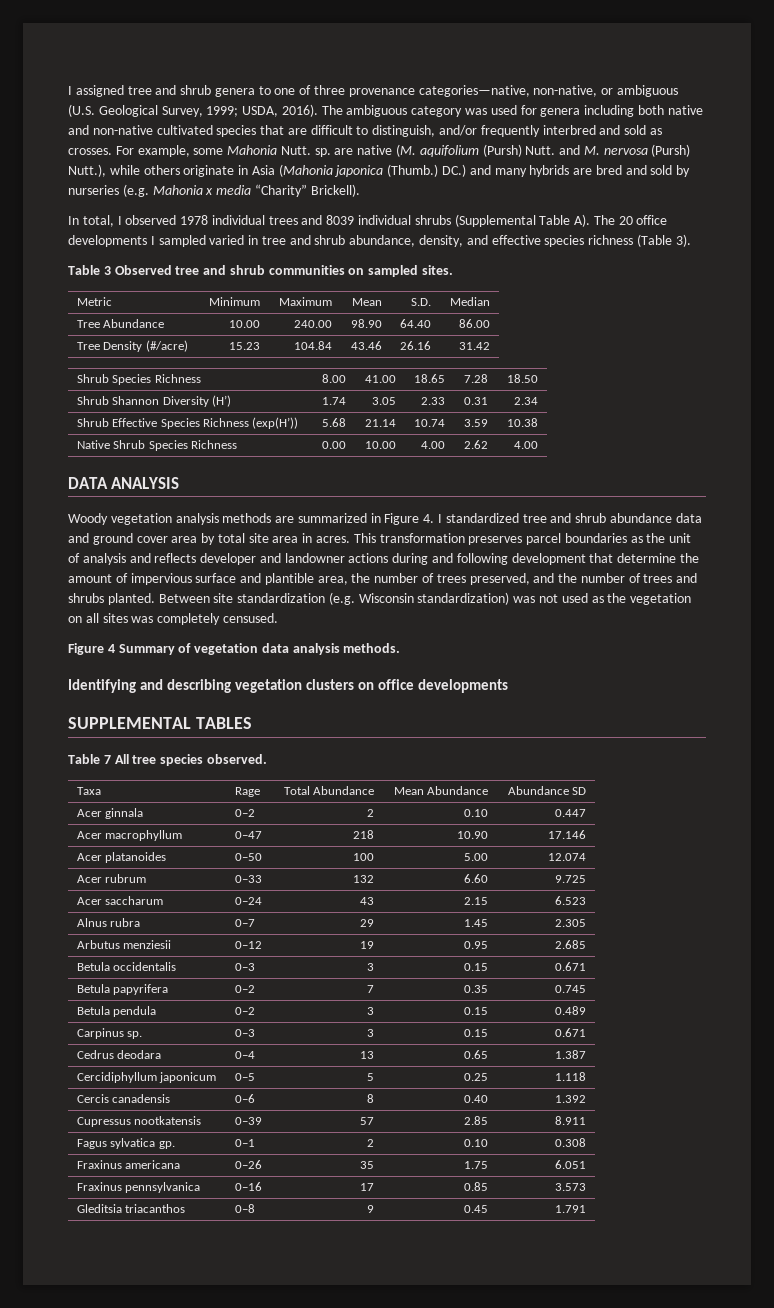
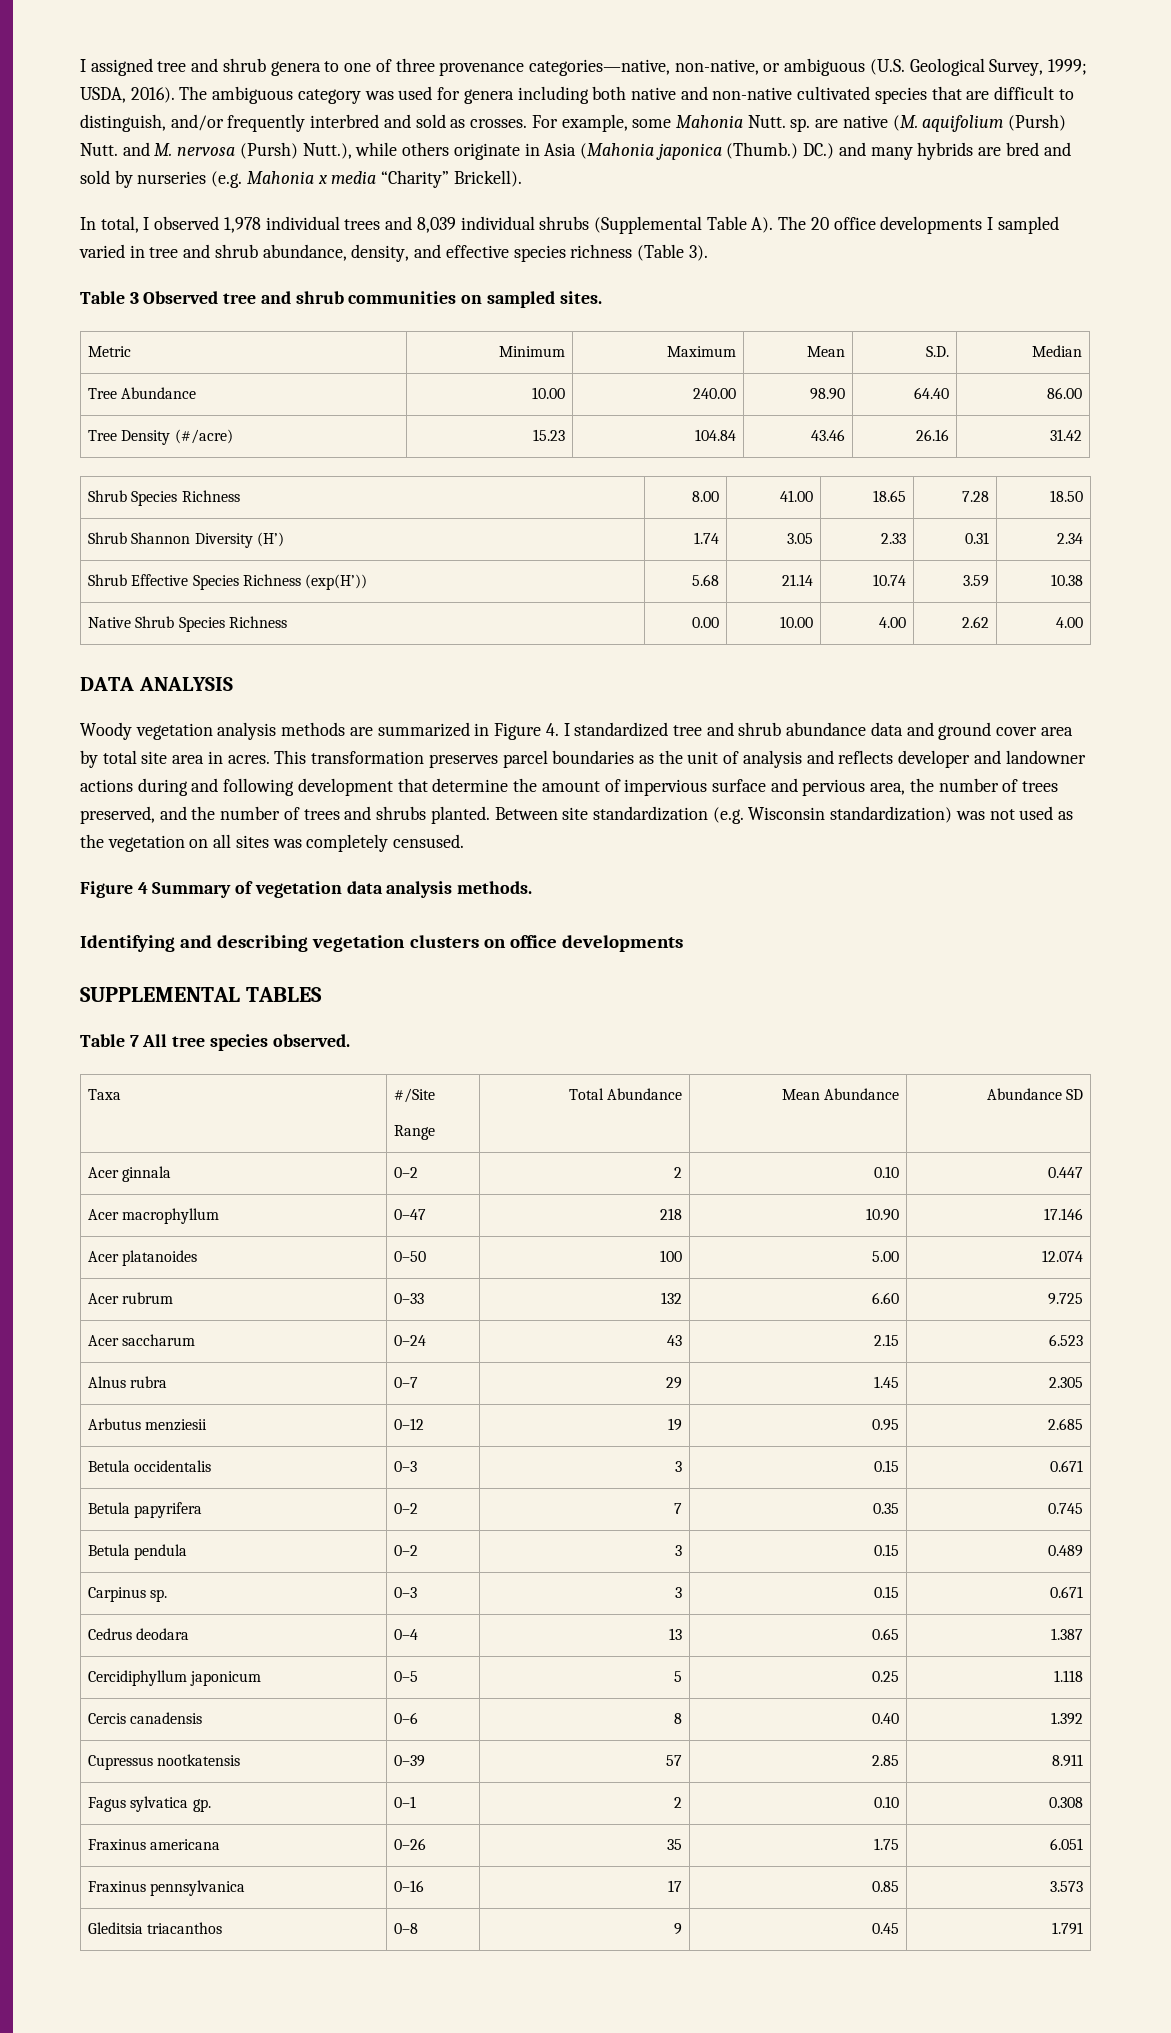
[180,215,209,225] 1978 -> [223,217,261,233] 1,978
[326,215,355,225] 8039 -> [416,217,456,233] 8,039
[264,573,314,585] plantible -> [802,779,866,796] pervious
[234,787,260,797] Rage -> [394,1088,436,1103] [394,1125,436,1140] #/Site // Range

